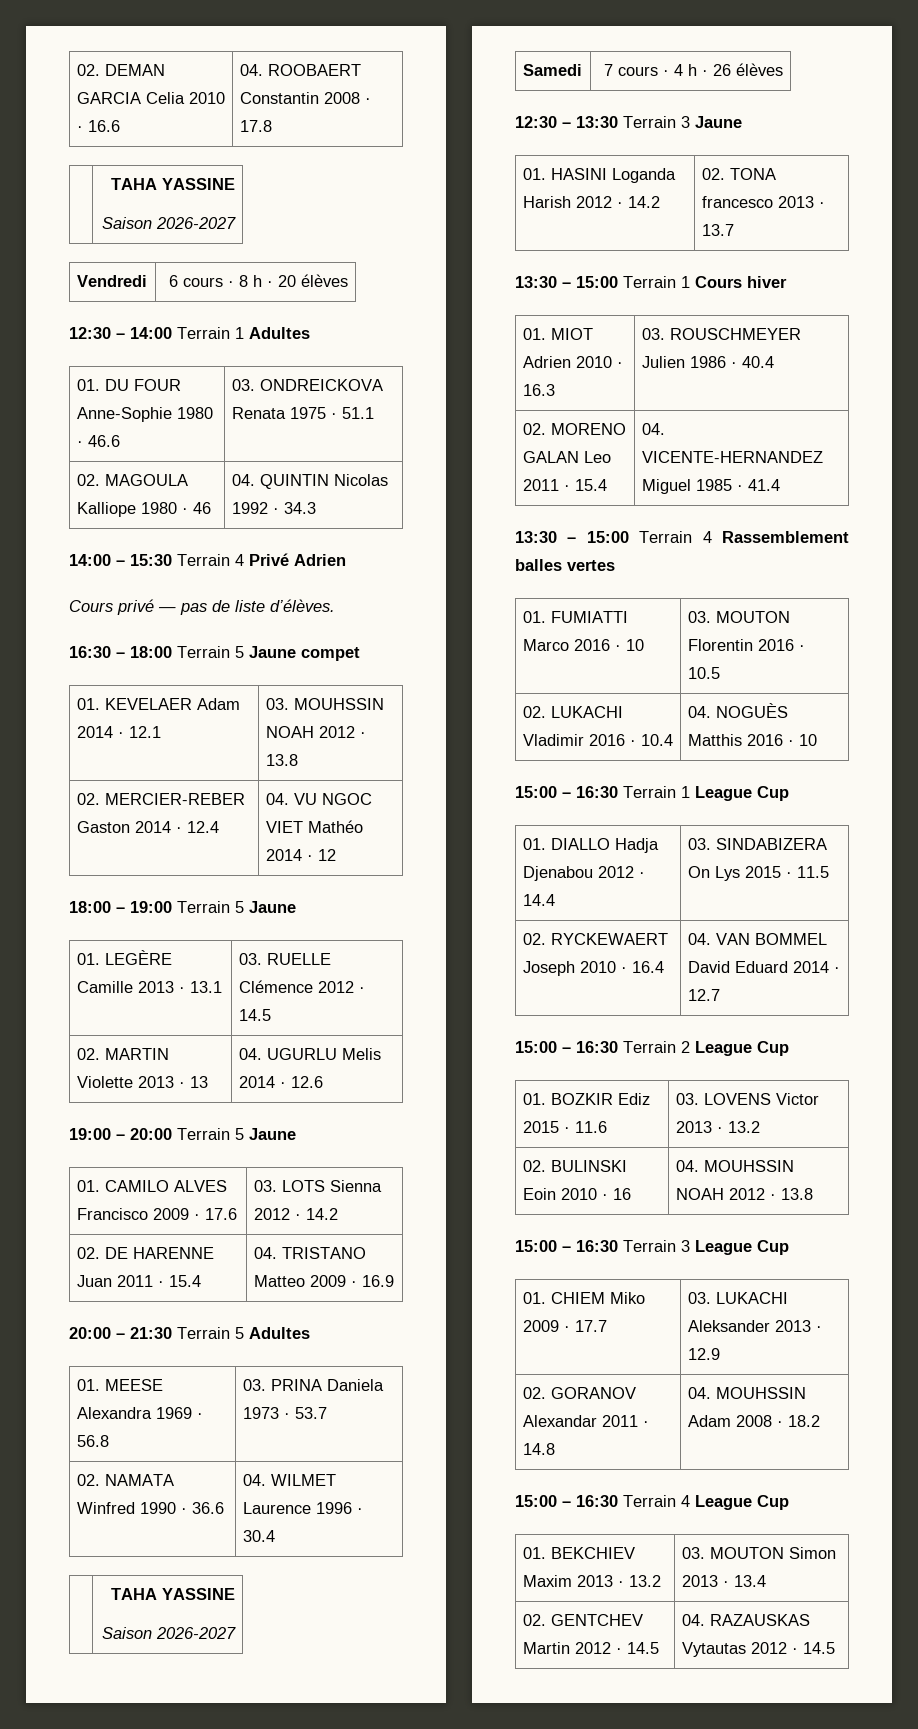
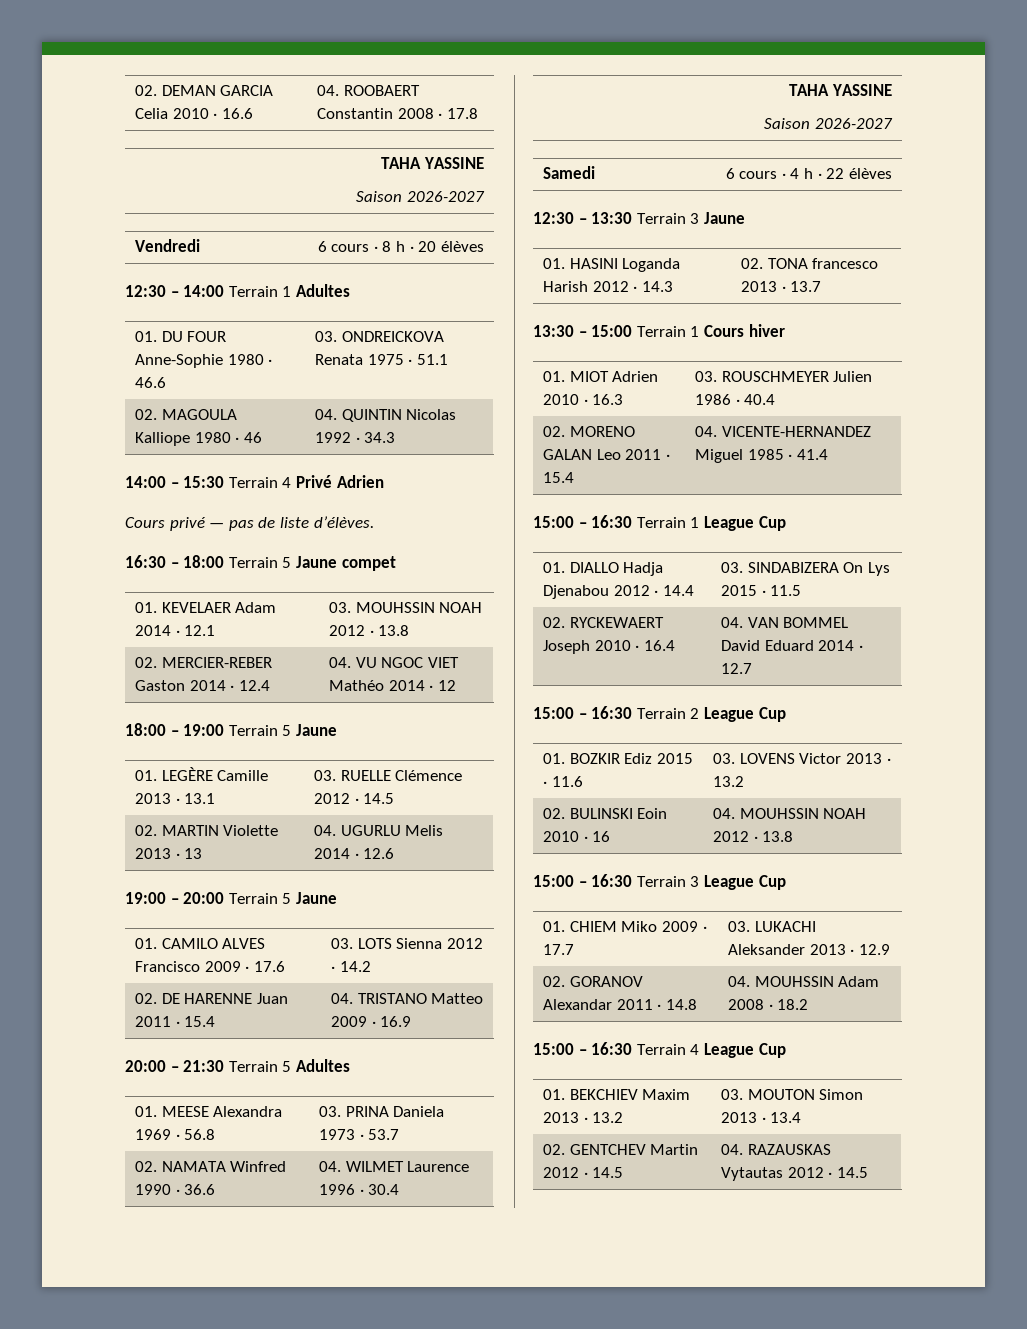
[604,64,614,76] 7 -> [725,168,735,179] 6
[713,64,732,76] 26 -> [826,168,845,179] 22
[627,196,660,208] 14.2 -> [641,281,673,292] 14.3
[515,531,849,543] [515,559,615,571] [522,611,628,623] [522,639,644,651] [687,611,790,623] [687,639,805,651] [687,667,720,679] [522,706,623,718] [522,734,673,746] [687,703,788,718] [687,734,817,746] // 13:30 – 15:00 Terrain 4 Rassemblement balles vertes // 01. FUMIATTI Marco 2016 · 10 | 03. MOUTON Florentin 2016 · 10.5 // 02. LUKACHI Vladimir 2016 · 10.4 | 04. NOGUÈS Matthis 2016 · 10 -> (828, 454) none

